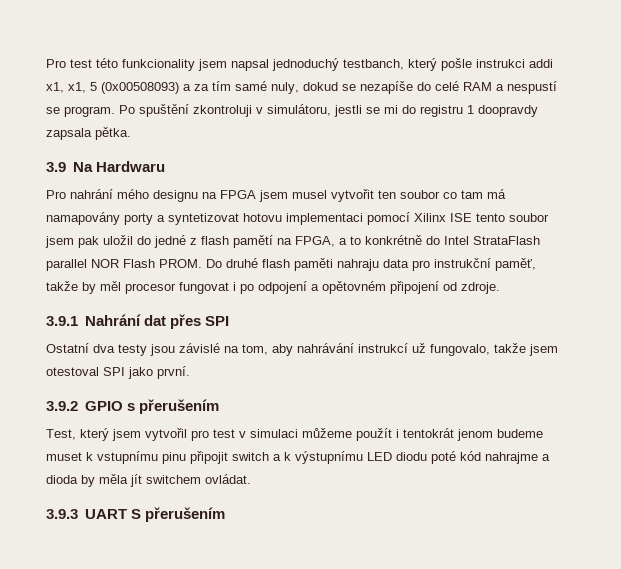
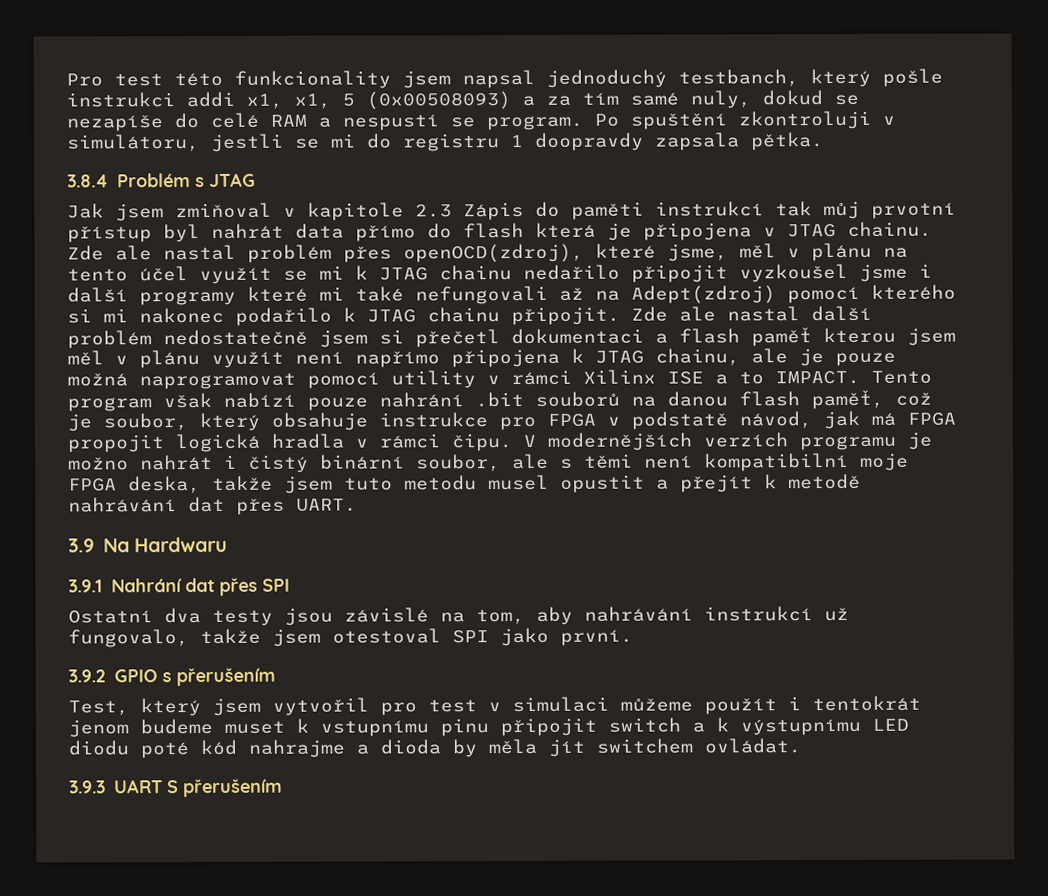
[46,161,165,172] [46,189,506,202] [46,212,549,225] [45,235,540,248] [46,258,536,271] [46,281,500,294] 3.9 Na Hardwaru // Pro nahrání mého designu na FPGA jsem musel vytvořit ten soubor co tam má namapovány porty a syntetizovat hotovu implementaci pomocí Xilinx ISE tento soubor jsem pak uložil do jedné z flash pamětí na FPGA, a to konkrétně do Intel StrataFlash parallel NOR Flash PROM. Do druhé flash paměti nahraju data pro instrukční paměť, takže by měl procesor fungovat i po odpojení a opětovném připojení od zdroje. -> [67,172,256,188] [67,200,956,222] [67,221,932,243] [67,242,908,263] [67,263,932,285] [67,284,956,306] [67,305,872,326] [67,327,956,349] [67,348,896,369] [67,369,932,390] [67,389,932,412] [67,410,956,432] [67,431,933,453] [68,452,909,473] [68,473,861,494] [68,496,357,515] [68,536,227,553] 3.8.4 Problém s JTAG // Jak jsem zmiňoval v kapitole 2.3 Zápis do paměti instrukcí tak můj prvotní přístup byl nahrát data přímo do flash která je připojena v JTAG chainu. Zde ale nastal problém přes openOCD(zdroj), které jsme, měl v plánu na tento účel využít se mi k JTAG chainu nedařilo připojit vyzkoušel jsme i další programy které mi také nefungovali až na Adept(zdroj) pomocí kterého si mi nakonec podařilo k JTAG chainu připojit. Zde ale nastal další problém nedostatečně jsem si přečetl dokumentaci a flash paměť kterou jsem měl v plánu využít není napřímo připojena k JTAG chainu, ale je pouze možná naprogramovat pomocí utility v rámci Xilinx ISE a to IMPACT. Tento program však nabízí pouze nahrání .bit souborů na danou flash paměť, což je soubor, který obsahuje instrukce pro FPGA v podstatě návod, jak má FPGA propojit logická hradla v rámci čipu. V modernějších verzích programu je možno nahrát i čistý binární soubor, ale s těmi není kompatibilní moje FPGA deska, takže jsem tuto metodu musel opustit a přejít k metodě nahrávání dat přes UART. // 3.9 Na Hardwaru

